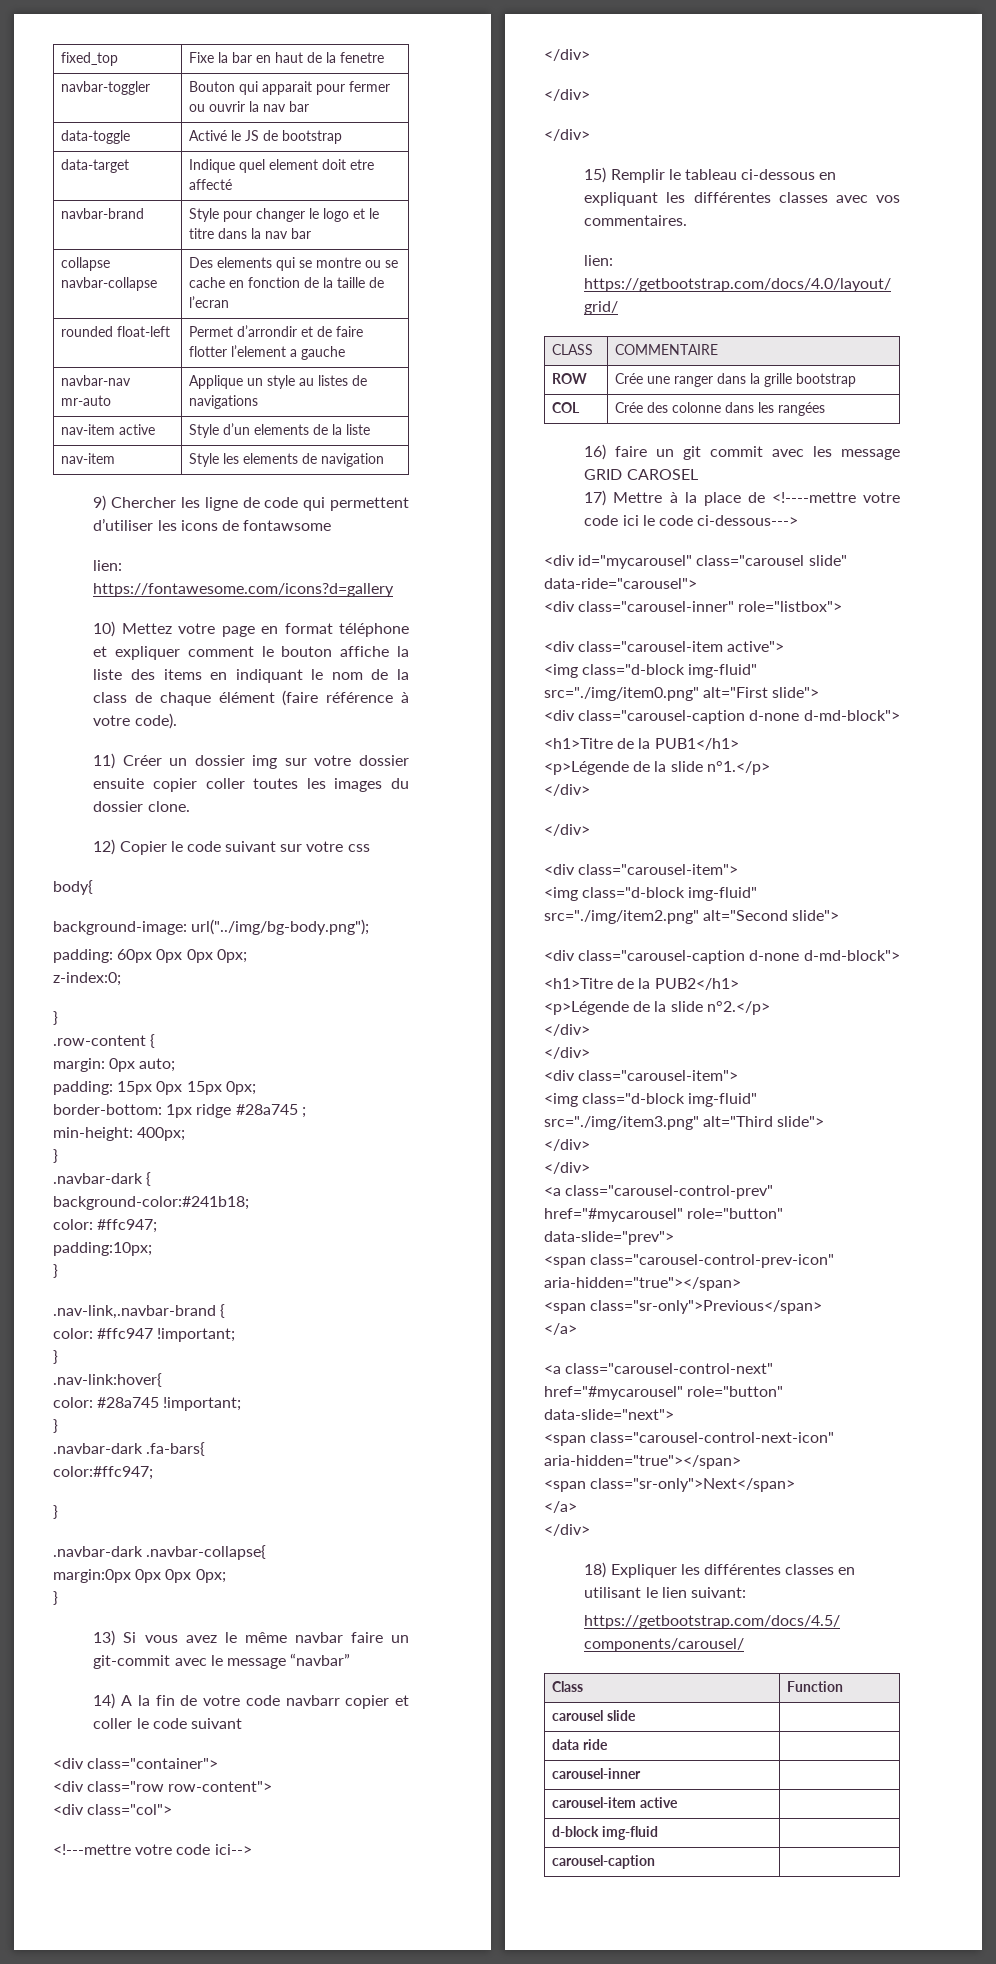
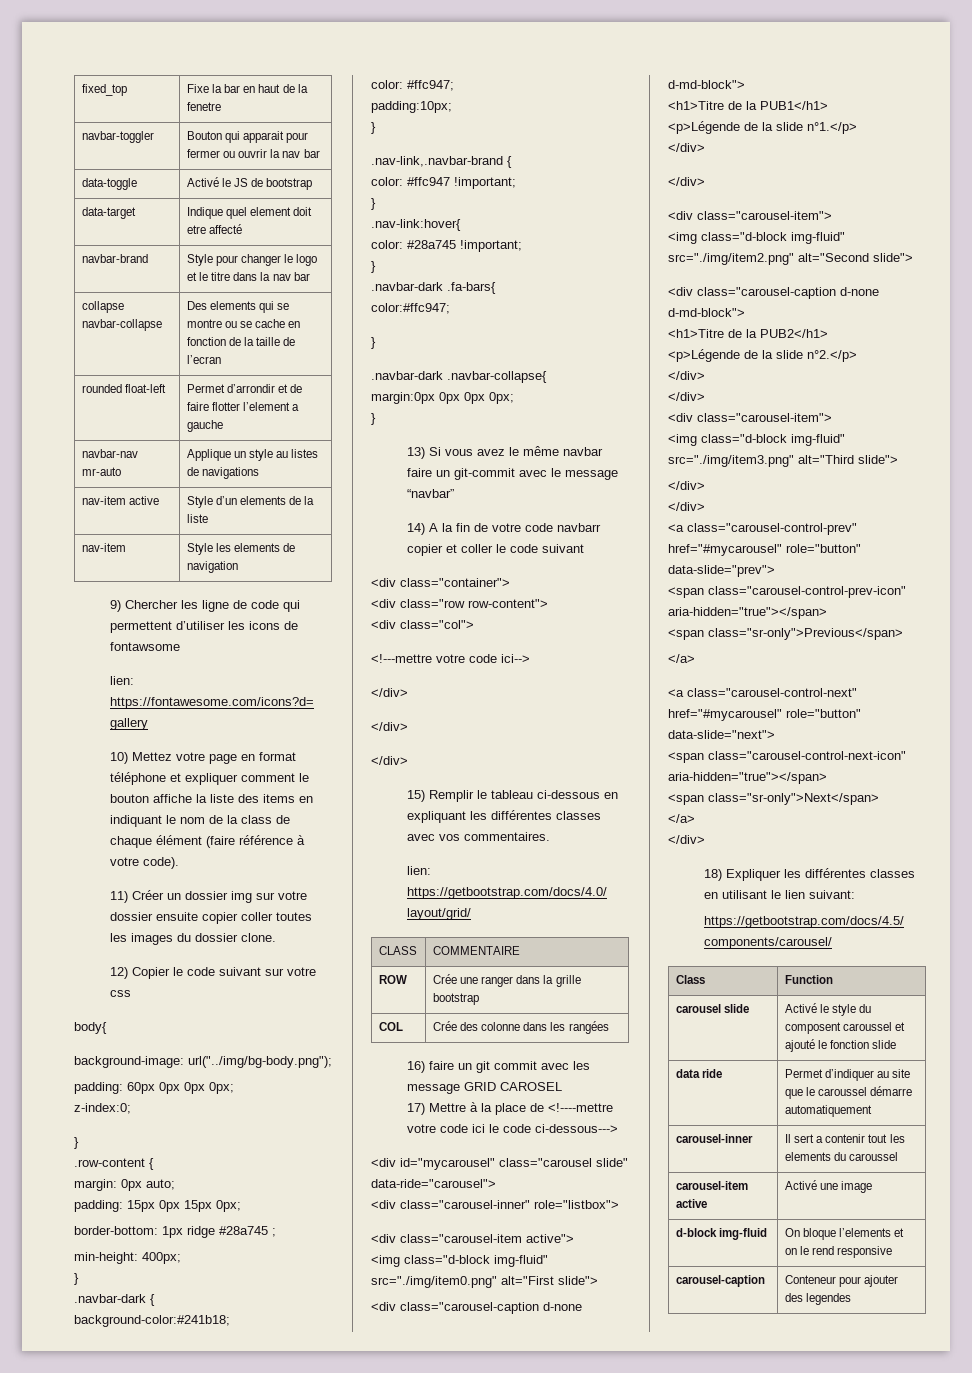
[551,1739,608,1750] [551,1768,641,1779] // data ride | // carousel-inner | -> [784,1003,872,1016] [784,1022,906,1034] [784,1039,897,1052] [675,1069,723,1078] [784,1069,911,1081] [784,1086,913,1099] [784,1105,872,1117] [675,1134,753,1143] [784,1134,905,1143] [784,1152,899,1161] Activé le style du composent caroussel et ajouté le fonction slide // data ride | Permet d’indiquer au site que le caroussel démarre automatiquement // carousel-inner | Il sert a contenir tout les elements du caroussel
(678, 1802) none -> [784,1180,873,1193] Activé une image
[551,1855,655,1869] // carousel-caption | -> [784,1228,905,1240] [784,1246,893,1258] [675,1275,765,1287] [784,1275,899,1287] [784,1293,852,1305] On bloque l’elements et on le rend responsive // carousel-caption | Conteneur pour ajouter des legendes

